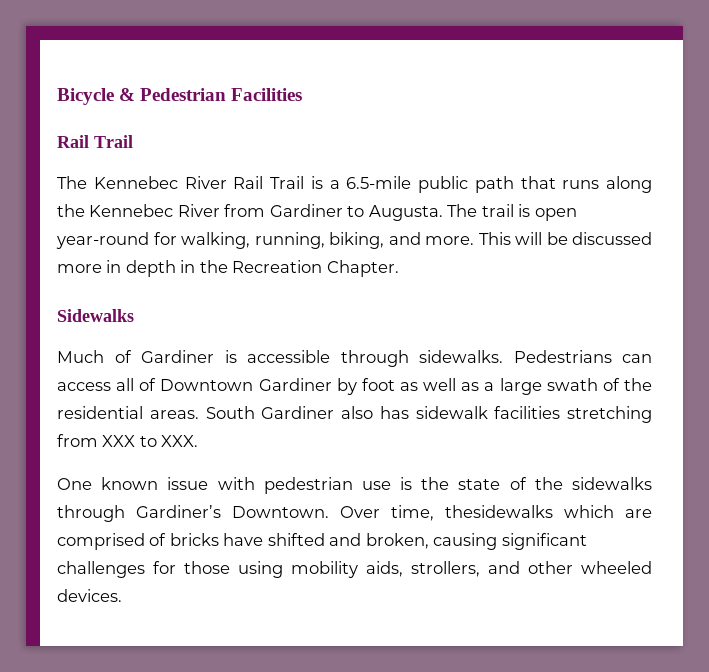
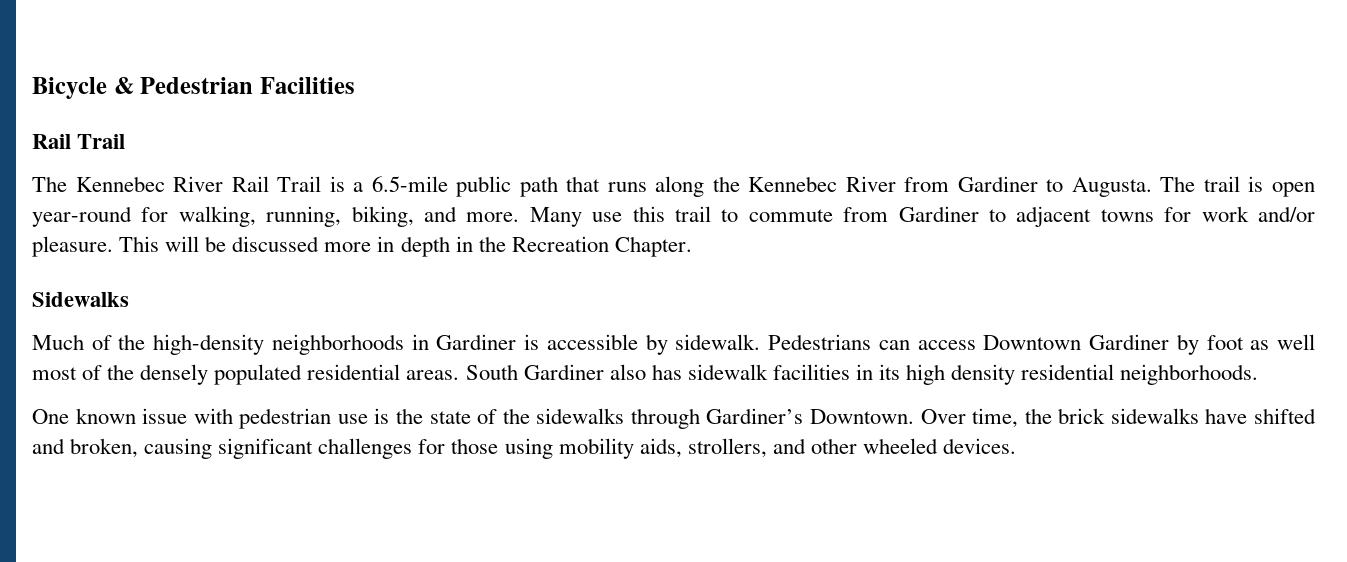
(474, 240) none -> [529,206,1315,227] [32,236,113,257] Many use this trail to commute from Gardiner to adjacent towns for work and/or pleasure.
(132, 356) none -> [118,334,429,355] the high-density neighborhoods in
[340,350,503,367] through sidewalks. -> [645,334,761,355] by sidewalk.
[116,378,157,391] all of -> (976, 345) none
[461,378,653,395] as a large swath of the -> [32,364,303,385] most of the densely populated
[567,406,652,423] [57,434,199,447] stretching from XXX to XXX. -> [855,364,1259,385] in its high density residential neighborhoods.
[445,505,652,518] [57,533,219,550] thesidewalks which are comprised of bricks -> [1024,408,1199,424] the brick sidewalks

